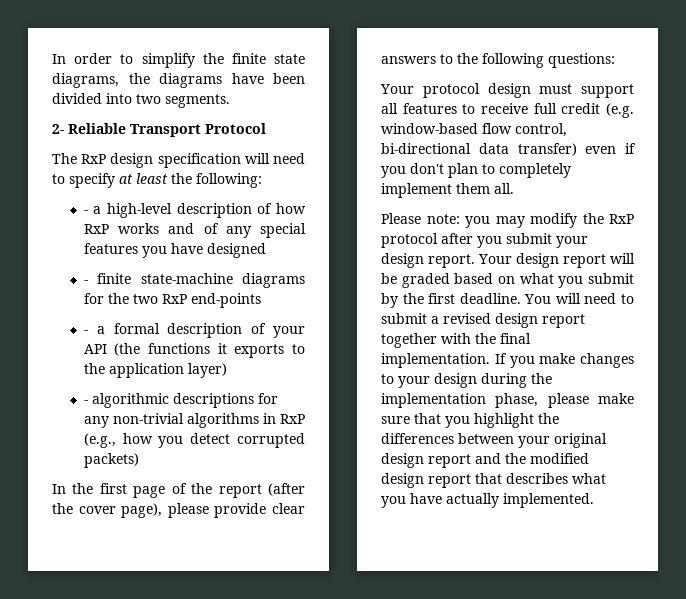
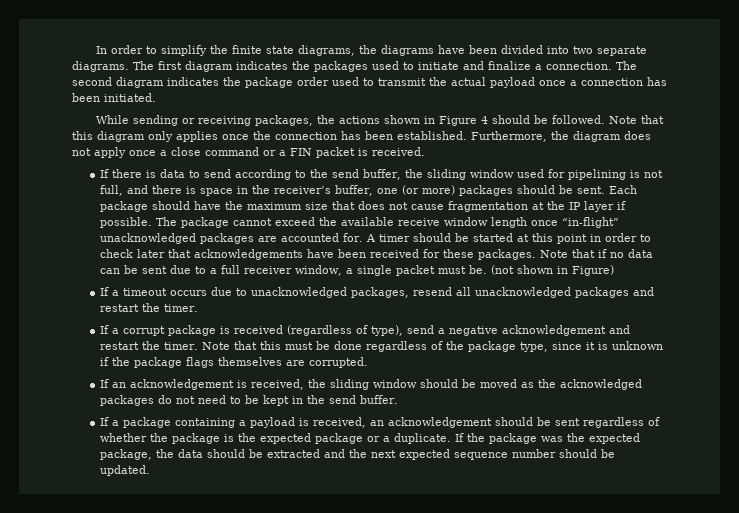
[165,94,230,108] [52,123,266,137] [52,153,305,168] [52,173,262,188] [83,203,306,218] [83,223,306,238] [83,243,266,258] [83,273,305,288] [83,293,261,308] [83,323,305,338] [83,343,305,358] [83,363,227,378] [83,393,278,408] [83,413,305,428] [83,433,305,448] [83,453,139,468] [52,483,305,498] [52,503,305,518] [381,53,615,68] [380,83,634,98] [381,103,634,118] [381,123,567,137] [381,143,636,156] [381,163,571,178] [381,183,514,198] [381,213,634,228] [381,233,588,248] [381,253,635,268] [381,273,634,288] [381,293,634,308] [381,313,585,328] [381,333,531,348] [381,353,634,368] [381,373,552,388] [381,393,634,408] [381,413,559,428] [381,433,607,448] [381,453,589,468] [381,473,606,488] [381,493,594,508] segments. // 2- Reliable Transport Protocol // The RxP design specification will need to specify at least the following: // - a high-level description of how RxP works and of any special features you have designed // - finite state-machine diagrams for the two RxP end-points // - a formal description of your API (the functions it exports to the application layer) // - algorithmic descriptions for any non-trivial algorithms in RxP (e.g., how you detect corrupted packets) // In the first page of the report (after the cover page), please provide clear answers to the following questions: // Your protocol design must support all features to receive full credit (e.g. window-based flow control, bi-directional data transfer) even if you don't plan to completely implement them all. // Please note: you may modify the RxP protocol after you submit your design report. Your design report will be graded based on what you submit by the first deadline. You will need to submit a revised design report together with the final implementation. If you make changes to your design during the implementation phase, please make sure that you highlight the differences between your original design report and the modified design report that describes what you have actually implemented. -> [597,46,648,56] [72,61,637,72] [72,77,667,88] [72,93,156,102] [96,115,665,126] [72,131,651,142] [72,147,425,158] [99,169,663,180] [99,185,637,196] [99,201,626,212] [99,217,619,228] [99,233,651,244] [99,249,653,260] [99,265,614,276] [99,287,654,298] [99,303,198,312] [99,325,630,336] [99,341,663,352] [99,357,368,368] [99,379,642,390] [99,395,398,406] [99,417,660,428] [99,433,640,444] [99,449,615,460] [99,465,150,476] separate diagrams. The first diagram indicates the packages used to initiate and finalize a connection. The second diagram indicates the package order used to transmit the actual payload once a connection has been initiated. // While sending or receiving packages, the actions shown in Figure 4 should be followed. Note that this diagram only applies once the connection has been established. Furthermore, the diagram does not apply once a close command or a FIN packet is received. // If there is data to send according to the send buffer, the sliding window used for pipelining is not full, and there is space in the receiver’s buffer, one (or more) packages should be sent. Each package should have the maximum size that does not cause fragmentation at the IP layer if possible. The package cannot exceed the available receive window length once “in-flight” unacknowledged packages are accounted for. A timer should be started at this point in order to check later that acknowledgements have been received for these packages. Note that if no data can be sent due to a full receiver window, a single packet must be. (not shown in Figure) // If a timeout occurs due to unacknowledged packages, resend all unacknowledged packages and restart the timer. // If a corrupt package is received (regardless of type), send a negative acknowledgement and restart the timer. Note that this must be done regardless of the package type, since it is unknown if the package flags themselves are corrupted. // If an acknowledgement is received, the sliding window should be moved as the acknowledged packages do not need to be kept in the send buffer. // If a package containing a payload is received, an acknowledgement should be sent regardless of whether the package is the expected package or a duplicate. If the package was the expected package, the data should be extracted and the next expected sequence number should be updated.

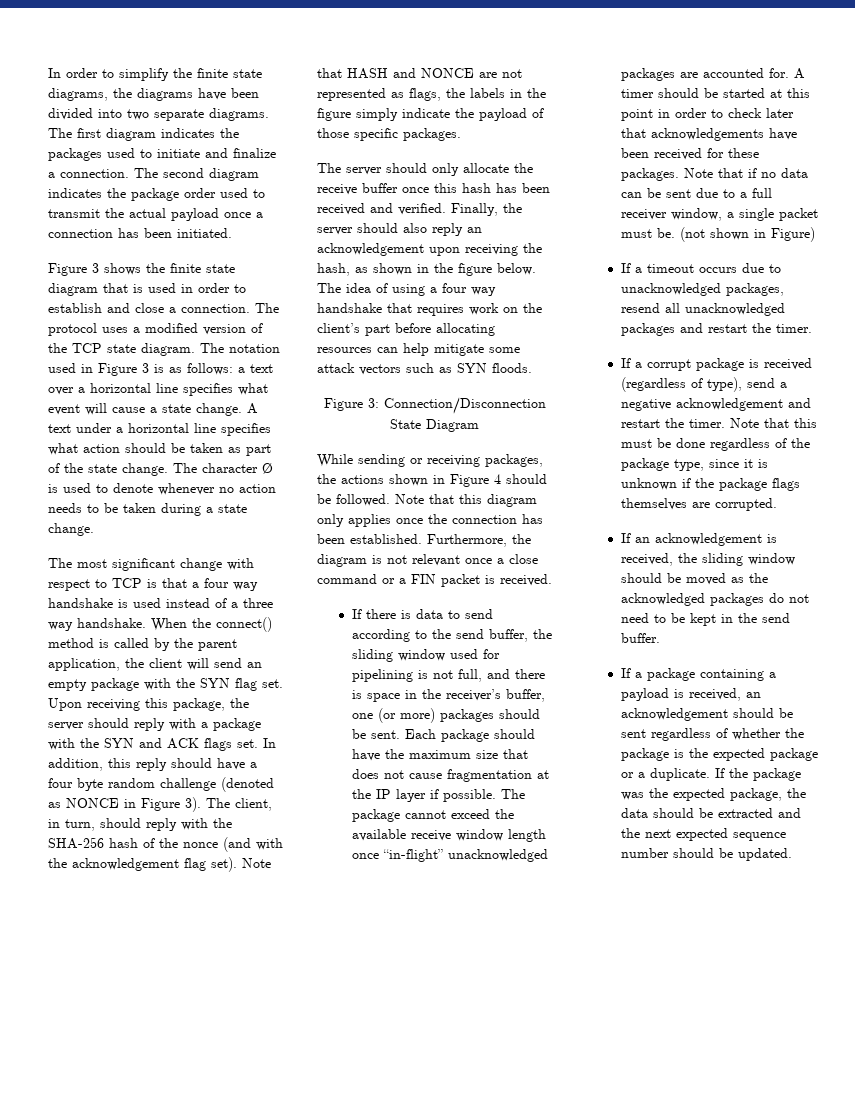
(156, 97) none -> [48,263,235,276] [48,283,246,296] [48,303,279,313] [48,323,263,336] [48,343,280,356] [48,363,273,376] [48,383,268,396] [48,403,258,416] [48,423,271,436] [48,443,271,456] [48,463,273,476] [48,483,276,495] [48,503,247,516] [48,523,94,536] [48,558,254,571] [48,578,258,591] [48,598,273,608] [48,617,272,632] [48,638,237,651] [48,658,262,671] [48,678,283,691] [48,698,249,711] [48,718,261,731] [48,738,276,751] [48,758,257,771] [48,777,274,792] [48,797,272,812] [48,818,232,831] [48,837,283,852] [48,857,271,872] [317,68,522,79] [317,88,546,101] [317,108,544,121] [317,128,461,141] [317,163,533,176] [317,183,550,195] [317,203,522,216] [317,223,482,236] [317,243,542,256] [317,263,536,276] [317,283,496,296] [317,303,542,316] [317,323,495,336] [317,343,520,356] [317,363,532,375] [323,397,546,414] [390,419,479,432] // Figure 3 shows the finite state diagram that is used in order to establish and close a connection. The protocol uses a modified version of the TCP state diagram. The notation used in Figure 3 is as follows: a text over a horizontal line specifies what event will cause a state change. A text under a horizontal line specifies what action should be taken as part of the state change. The character Ø is used to denote whenever no action needs to be taken during a state change. // The most significant change with respect to TCP is that a four way handshake is used instead of a three way handshake. When the connect() method is called by the parent application, the client will send an empty package with the SYN flag set. Upon receiving this package, the server should reply with a package with the SYN and ACK flags set. In addition, this reply should have a four byte random challenge (denoted as NONCE in Figure 3). The client, in turn, should reply with the SHA-256 hash of the nonce (and with the acknowledgement flag set). Note that HASH and NONCE are not represented as flags, the labels in the figure simply indicate the payload of those specific packages. // The server should only allocate the receive buffer once this hash has been received and verified. Finally, the server should also reply an acknowledgement upon receiving the hash, as shown in the figure below. The idea of using a four way handshake that requires work on the client’s part before allocating resources can help mitigate some attack vectors such as SYN floods. // Figure 3: Connection/Disconnection State Diagram
[624,131,651,140] [72,147,126,158] does not apply -> [372,554,460,566] is not relevant

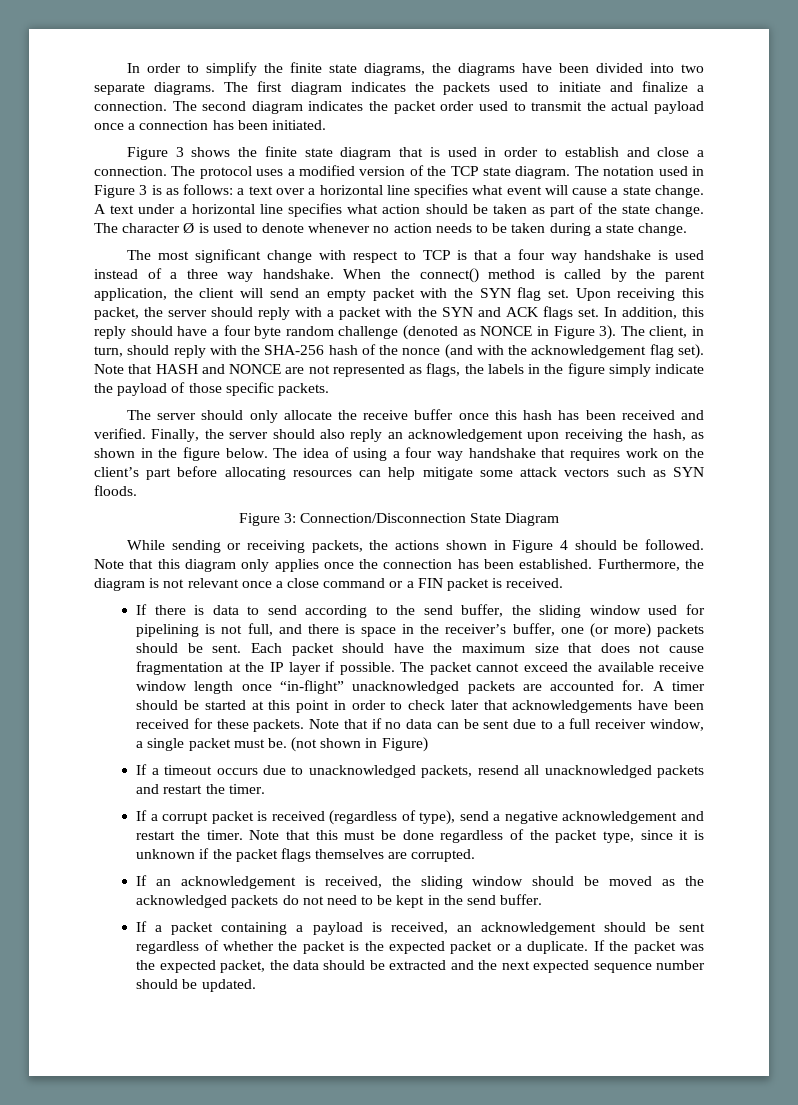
[48,148,102,161] packages -> [443,82,491,95] packets
[131,188,179,201] package -> [393,101,436,114] packet
[91,678,139,691] package -> [372,288,415,301] packet
[173,698,225,711] package, -> [94,307,139,320] packet,
[213,718,261,731] package -> [339,307,382,320] packet
[403,128,461,141] packages. -> [277,383,329,396] packets.
[485,454,543,467] packages, -> [311,540,363,553] packets,
[439,709,494,722] packages -> [656,624,704,637] packets
[440,729,489,742] package -> [291,643,334,656] packet
[351,809,400,822] package -> [429,662,472,675] packet
[620,68,675,81] packages -> [467,681,515,694] packets
[620,168,679,181] packages. -> [253,719,305,732] packets.
[725,283,784,296] packages, -> [421,765,473,778] packets,
[620,323,675,336] packages -> [657,765,705,778] packets
[695,358,744,371] package -> [211,811,254,824] packet
[620,458,669,471] package -> [555,830,598,843] packet
[718,478,767,491] package -> [235,849,278,862] packet
[709,593,764,606] packages -> [231,895,279,908] packets
[646,668,695,681] package -> [171,922,214,935] packet
[620,748,669,761] package -> [302,941,345,954] packet
[769,748,818,761] package -> [450,941,493,954] packet
[752,768,801,781] package -> [633,941,676,954] packet
[729,788,782,801] package, -> [220,960,266,973] packet,

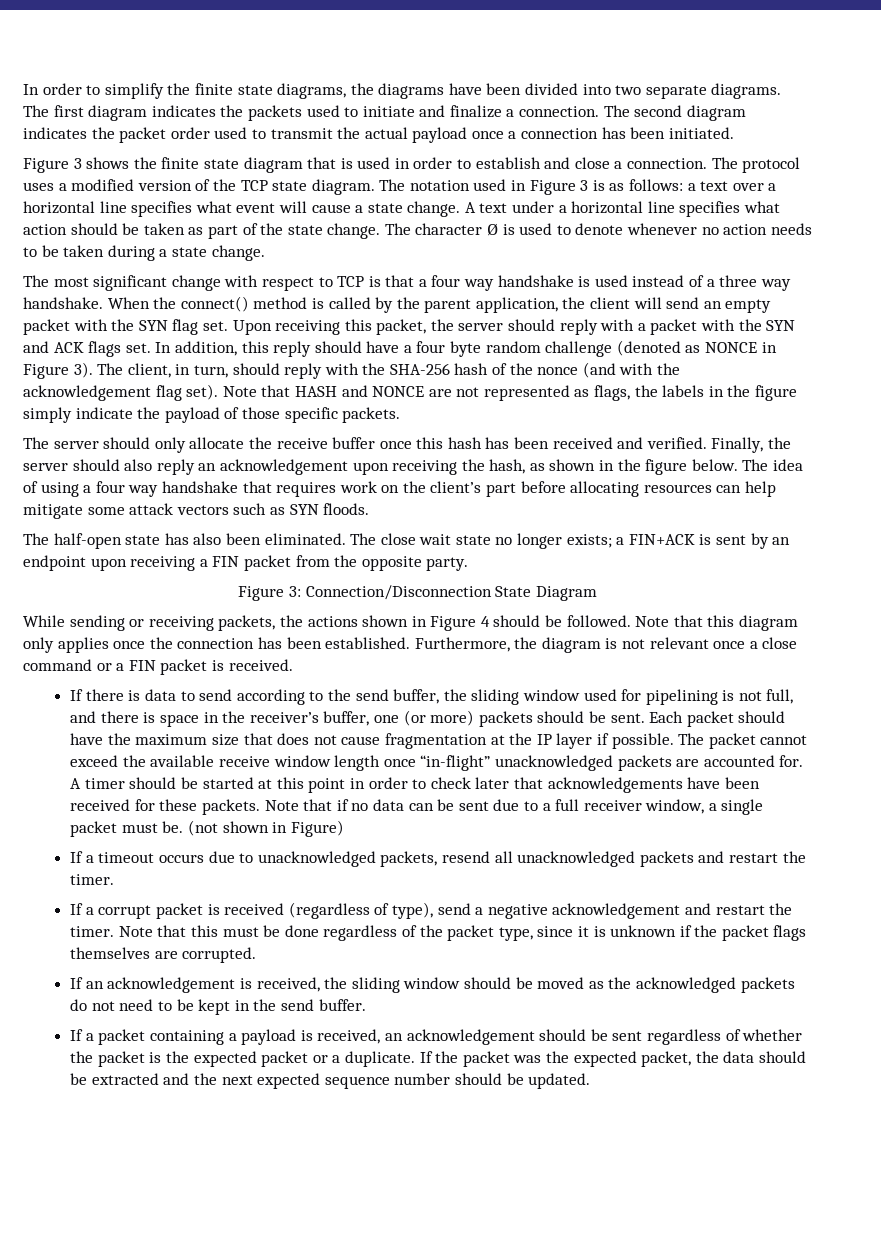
(137, 490) none -> [23,533,791,549] [23,555,469,571] // The half-open state has also been eliminated. The close wait state no longer exists; a FIN+ACK is sent by an endpoint upon receiving a FIN packet from the opposite party.

